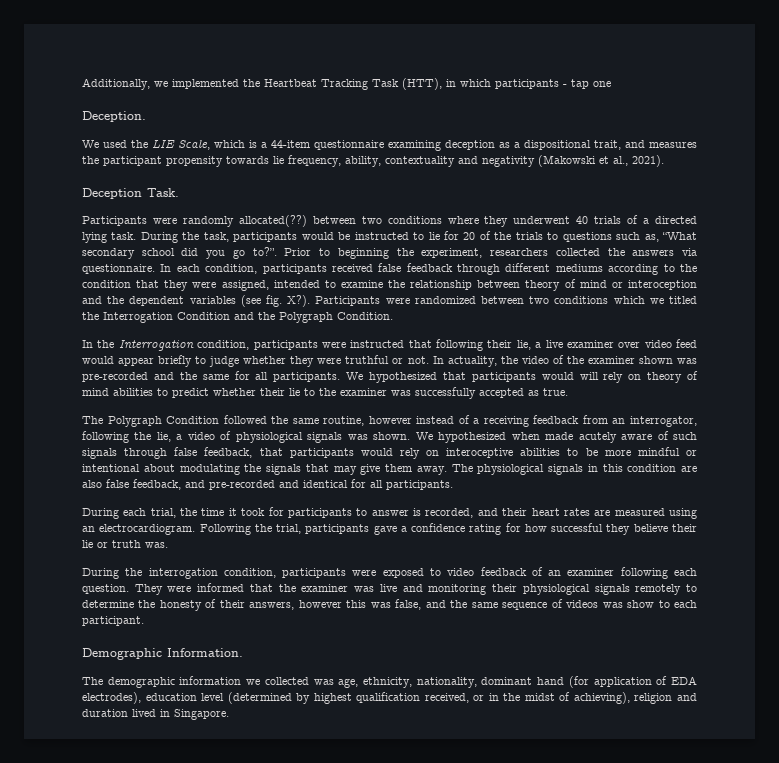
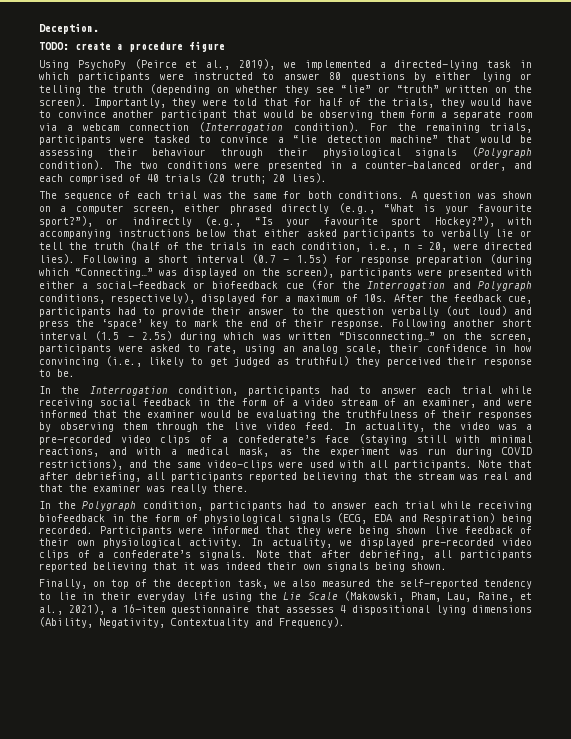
[82,78,611,90] [82,111,146,122] [82,140,697,151] [82,155,664,167] [82,188,179,199] [82,215,698,227] [82,231,697,243] [82,247,697,259] [82,263,697,275] [82,279,697,291] [82,295,697,307] [82,312,393,323] Additionally, we implemented the Heartbeat Tracking Task (HTT), in which participants - tap one // Deception. // We used the LIE Scale, which is a 44-item questionnaire examining deception as a dispositional trait, and measures the participant propensity towards lie frequency, ability, contextuality and negativity (Makowski et al., 2021). // Deception Task. // Participants were randomly allocated(??) between two conditions where they underwent 40 trials of a directed lying task. During the task, participants would be instructed to lie for 20 of the trials to questions such as, “What secondary school did you go to?”. Prior to beginning the experiment, researchers collected the answers via questionnaire. In each condition, participants received false feedback through different mediums according to the condition that they were assigned, intended to examine the relationship between theory of mind or interoception and the dependent variables (see fig. X?). Participants were randomized between two conditions which we titled the Interrogation Condition and the Polygraph Condition. -> [39,23,99,34] [39,41,225,52] [39,59,532,70] [39,72,533,82] [39,84,532,95] [39,97,533,108] [39,110,532,120] [39,122,532,133] [39,135,533,145] [39,147,532,158] [39,160,532,171] [39,173,327,184] [39,191,532,201] [39,203,532,214] [39,216,533,227] [39,229,532,239] [39,241,532,252] [39,254,532,265] [39,267,532,278] [39,280,532,291] [39,293,532,304] [39,306,532,317] [39,319,532,329] [39,331,532,342] [39,344,532,354] [39,356,532,367] [39,369,75,377] Deception. // TODO: create a procedure figure // Using PsychoPy (Peirce et al., 2019), we implemented a directed-lying task in which participants were instructed to answer 80 questions by either lying or telling the truth (depending on whether they see “lie” or “truth” written on the screen). Importantly, they were told that for half of the trials, they would have to convince another participant that would be observing them form a separate room via a webcam connection (Interrogation condition). For the remaining trials, participants were tasked to convince a “lie detection machine” that would be assessing their behaviour through their physiological signals (Polygraph condition). The two conditions were presented in a counter-balanced order, and each comprised of 40 trials (20 truth; 20 lies). // The sequence of each trial was the same for both conditions. A question was shown on a computer screen, either phrased directly (e.g., “What is your favourite sport?”), or indirectly (e.g., “Is your favourite sport Hockey?”), with accompanying instructions below that either asked participants to verbally lie or tell the truth (half of the trials in each condition, i.e., n = 20, were directed lies). Following a short interval (0.7 - 1.5s) for response preparation (during which “Connecting…” was displayed on the screen), participants were presented with either a social-feedback or biofeedback cue (for the Interrogation and Polygraph conditions, respectively), displayed for a maximum of 10s. After the feedback cue, participants had to provide their answer to the question verbally (out loud) and press the ‘space’ key to mark the end of their response. Following another short interval (1.5 - 2.5s) during which was written “Disconnecting…” on the screen, participants were asked to rate, using an analog scale, their confidence in how convincing (i.e., likely to get judged as truthful) they perceived their response to be.
[321,339,697,351] [82,355,697,367] [82,371,698,383] [82,387,568,399] [82,415,698,427] [82,431,698,443] [82,447,697,459] [82,464,697,475] [82,479,453,490] [82,507,697,519] [82,523,697,535] [82,540,168,548] [82,567,697,579] [82,584,163,595] were instructed that following their lie, a live examiner over video feed would appear briefly to judge whether they were truthful or not. In actuality, the video of the examiner shown was pre-recorded and the same for all participants. We hypothesized that participants would will rely on theory of mind abilities to predict whether their lie to the examiner was successfully accepted as true. // The Polygraph Condition followed the same routine, however instead of a receiving feedback from an interrogator, following the lie, a video of physiological signals was shown. We hypothesized when made acutely aware of such signals through false feedback, that participants would rely on interoceptive abilities to be more mindful or intentional about modulating the signals that may give them away. The physiological signals in this condition are also false feedback, and pre-recorded and identical for all participants. // During each trial, the time it took for participants to answer is recorded, and their heart rates are measured using an electrocardiogram. Following the trial, participants gave a confidence rating for how successful they believe their lie or truth was. // During the interrogation condition, participants were exposed to video feedback of an examiner following each question. They -> [330,386,533,394] [39,398,502,408] had to answer each trial while receiving social feedback in the form of a video stream of an examiner, and
[354,584,698,595] [82,599,697,611] [82,616,144,626] [82,648,243,660] [82,676,697,688] [82,692,698,704] [82,709,229,720] was live and monitoring their physiological signals remotely to determine the honesty of their answers, however this was false, and the same sequence of videos was show to each participant. // Demographic Information. // The demographic information we collected was age, ethnicity, nationality, dominant hand (for application of EDA electrodes), education level (determined by highest qualification received, or in the midst of achieving), religion and duration lived in Singapore. -> [201,410,532,420] [39,422,533,432] [39,434,532,445] [39,447,532,457] [39,459,532,470] [39,472,532,482] [39,484,249,494] [39,501,532,511] [39,513,532,524] [39,526,532,536] [39,538,532,548] [39,550,532,560] [39,562,447,572] [39,579,532,589] [39,591,532,602] [39,604,532,615] [39,617,345,628] would be evaluating the truthfulness of their responses by observing them through the live video feed. In actuality, the video was a pre-recorded video clips of a confederate’s face (staying still with minimal reactions, and with a medical mask, as the experiment was run during COVID restrictions), and the same video-clips were used with all participants. Note that after debriefing, all participants reported believing that the stream was real and that the examiner was really there. // In the Polygraph condition, participants had to answer each trial while receiving biofeedback in the form of physiological signals (ECG, EDA and Respiration) being recorded. Participants were informed that they were being shown live feedback of their own physiological activity. In actuality, we displayed pre-recorded video clips of a confederate’s signals. Note that after debriefing, all participants reported believing that it was indeed their own signals being shown. // Finally, on top of the deception task, we also measured the self-reported tendency to lie in their everyday life using the Lie Scale (Makowski, Pham, Lau, Raine, et al., 2021), a 16-item questionnaire that assesses 4 dispositional lying dimensions (Ability, Negativity, Contextuality and Frequency).

